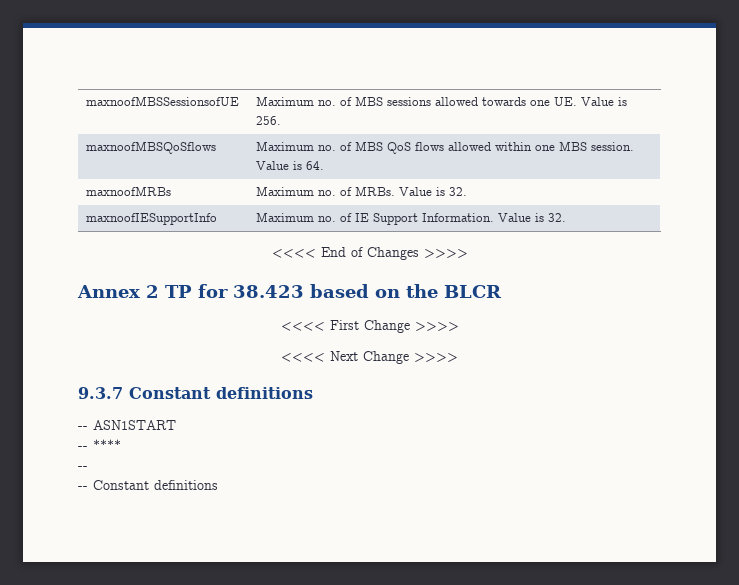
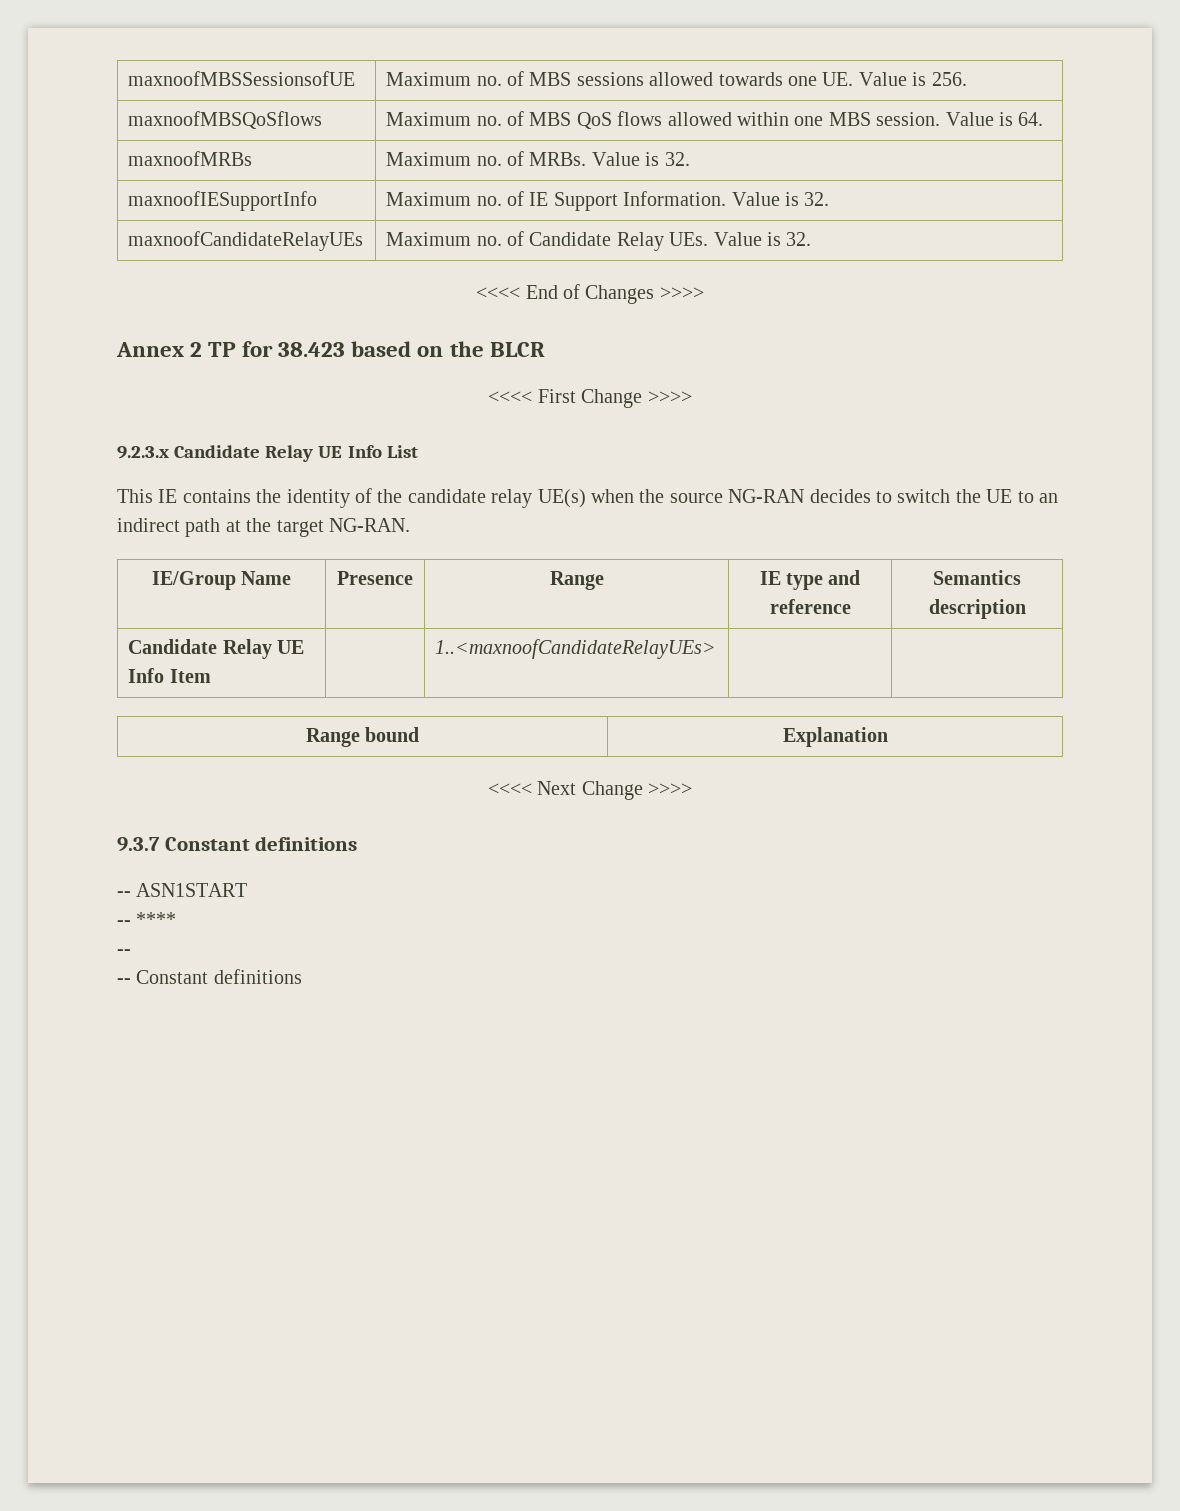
(567, 217) none -> [128,231,364,251] [386,231,812,251] // maxnoofCandidateRelayUEs | Maximum no. of Candidate Relay UEs. Value is 32.
(459, 326) none -> [117,445,418,462] [117,488,1058,508] [117,518,410,537] [151,571,292,590] [337,571,413,585] [549,571,604,590] [759,570,861,590] [769,599,851,614] [933,570,1021,585] [928,599,1026,619] [128,639,305,659] [128,668,211,683] [435,639,717,659] [305,727,420,747] [782,727,888,747] // 9.2.3.x Candidate Relay UE Info List // This IE contains the identity of the candidate relay UE(s) when the source NG-RAN decides to switch the UE to an indirect path at the target NG-RAN. // IE/Group Name | Presence | Range | IE type and reference | Semantics description // Candidate Relay UE Info Item | | 1..<maxnoofCandidateRelayUEs> | | // Range bound | Explanation

